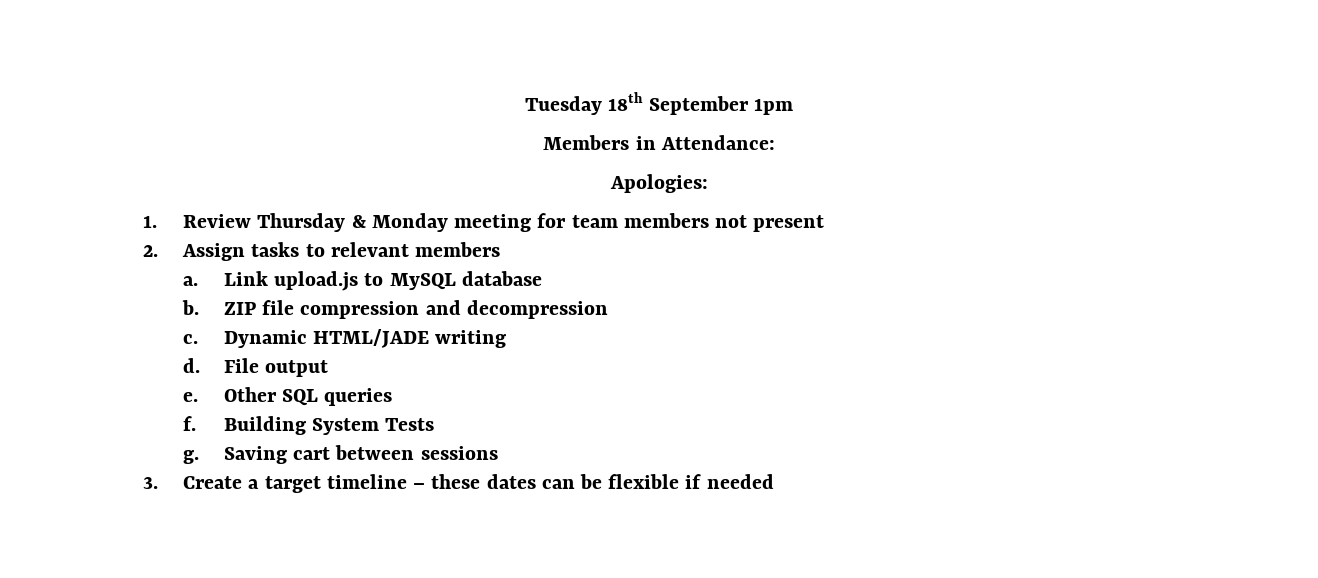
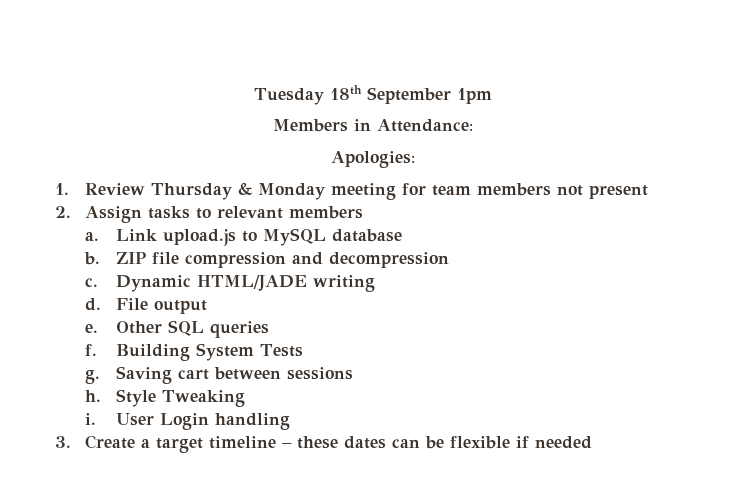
(498, 453) none -> [85,389,245,407] [85,413,290,430] // h. Style Tweaking // i. User Login handling

